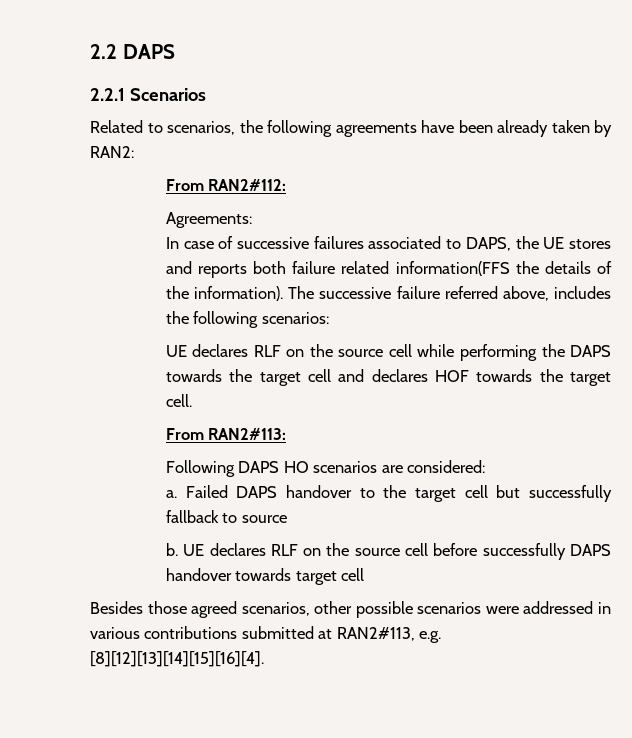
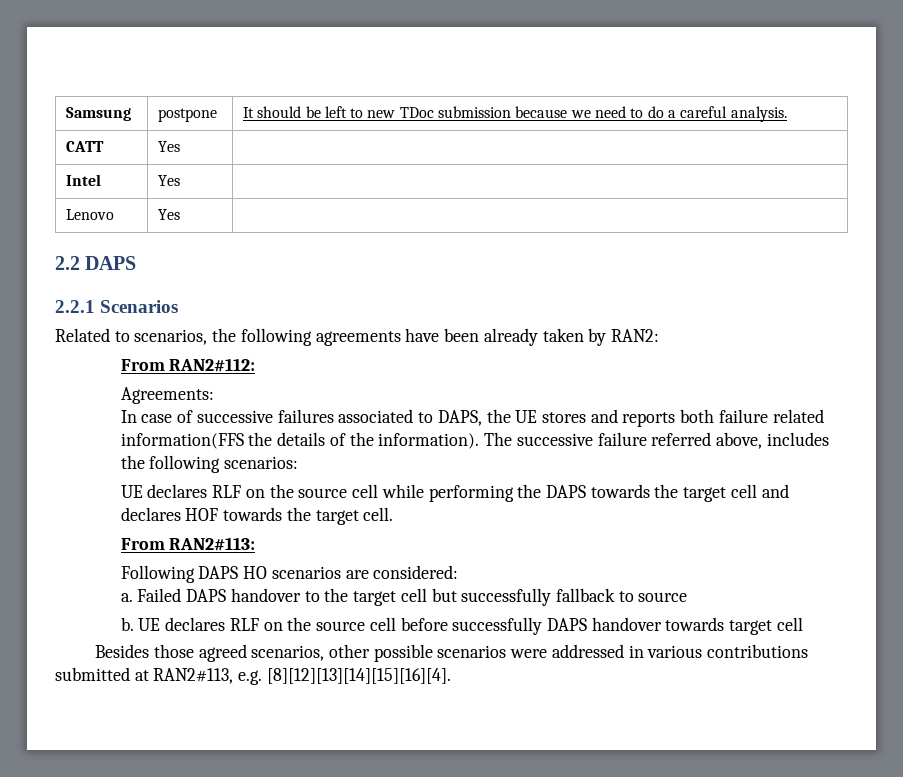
(90, 51) none -> [65,107,131,121] [157,108,217,122] [242,106,787,122] [65,141,104,152] [157,141,180,152] [65,174,101,186] [157,175,180,186] [65,209,114,220] [157,209,180,220] Samsung | postpone | It should be left to new TDoc submission because we need to do a careful analysis. // CATT | Yes | // Intel | Yes | // Lenovo | Yes | //

